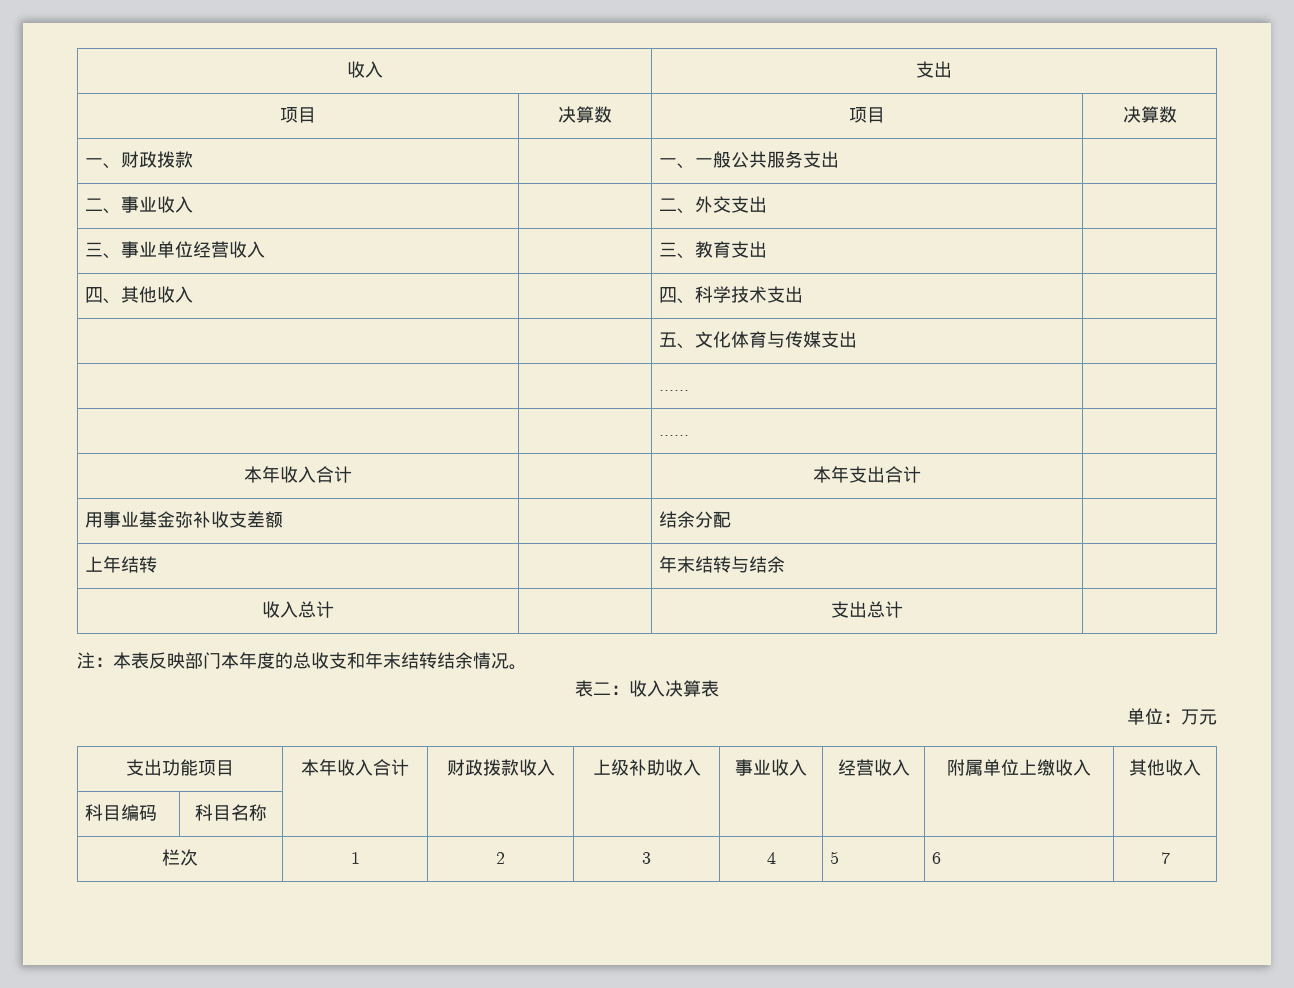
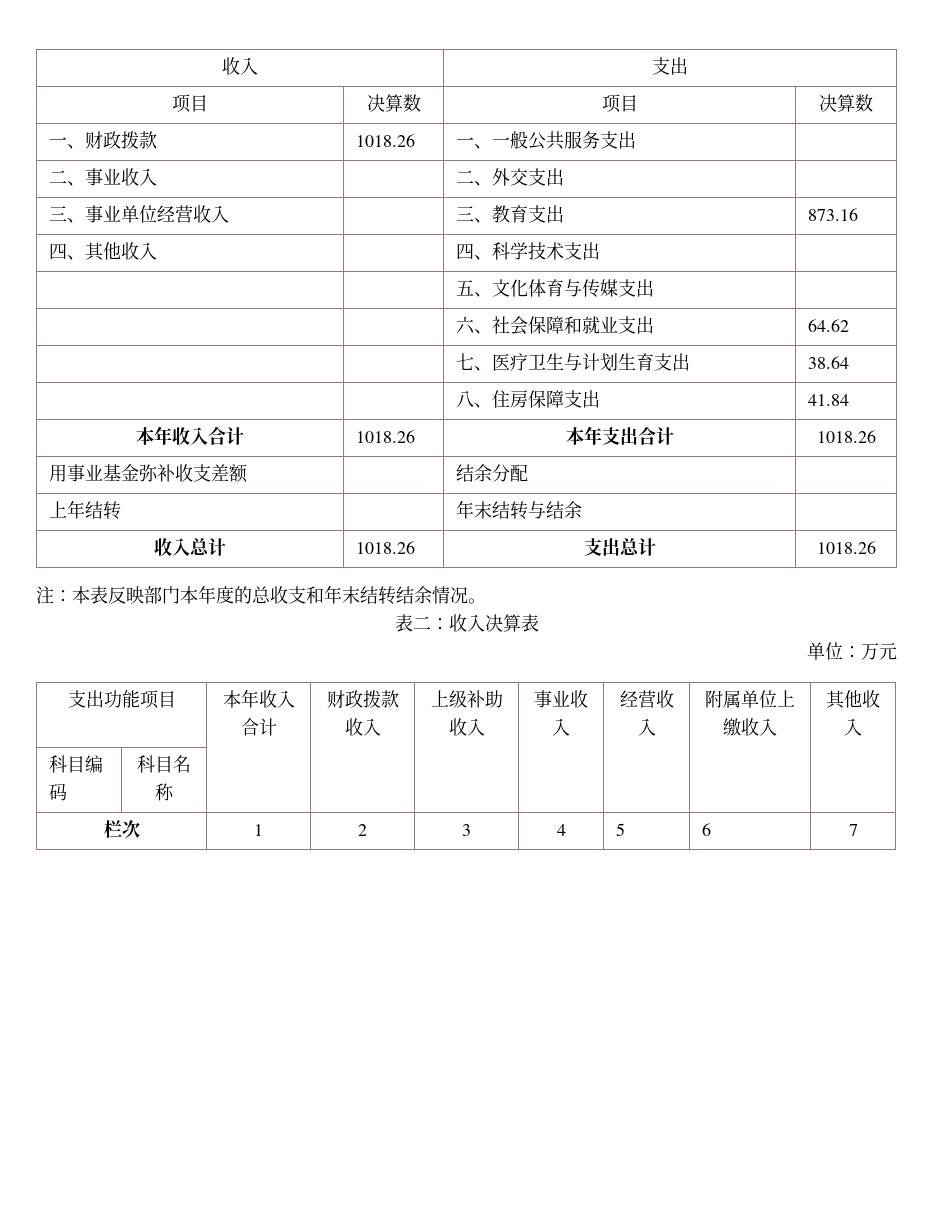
(194, 159) none -> [356,134,416,147] 1018.26
(768, 249) none -> [808,208,859,221] 873.16
[659,390,690,391] [659,435,690,436] [244,466,352,483] …… | // | | …… | // 本年收入合计 | -> [456,316,655,335] [808,319,850,332] [456,353,691,372] [808,356,850,369] [456,390,601,408] [808,394,850,406] [136,426,244,445] [356,430,416,443] 六、社会保障和就业支出 | 64.62 // | | 七、医疗卫生与计划生育支出 | 38.64 // | | 八、住房保障支出 | 41.84 // 本年收入合计 | 1018.26
(921, 474) none -> [816,430,876,443] 1018.26
(334, 609) none -> [356,541,416,554] 1018.26
(903, 609) none -> [816,541,876,554] 1018.26

